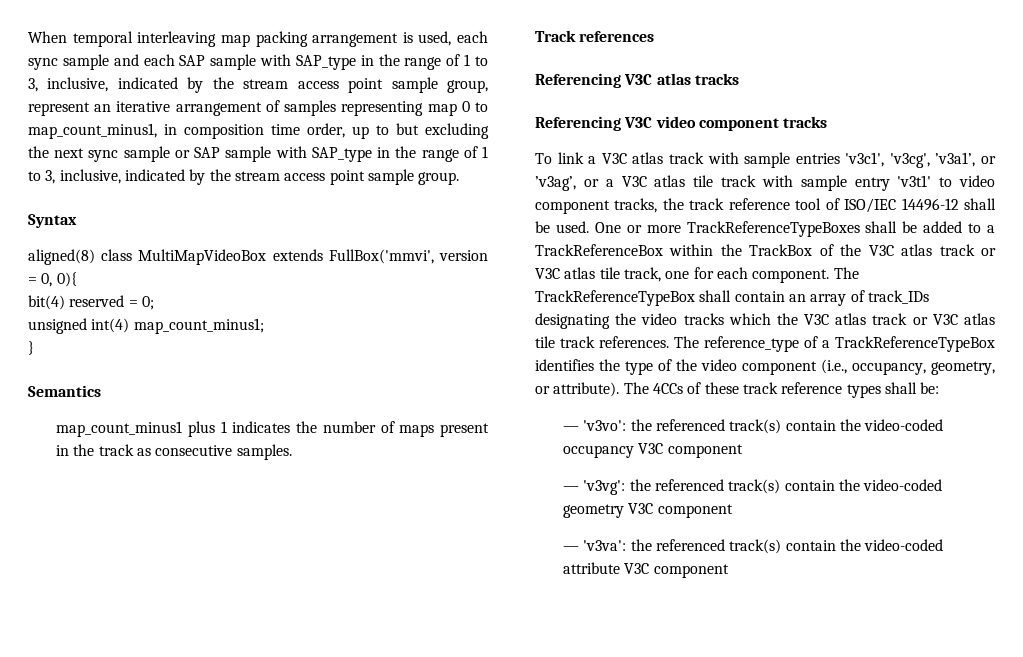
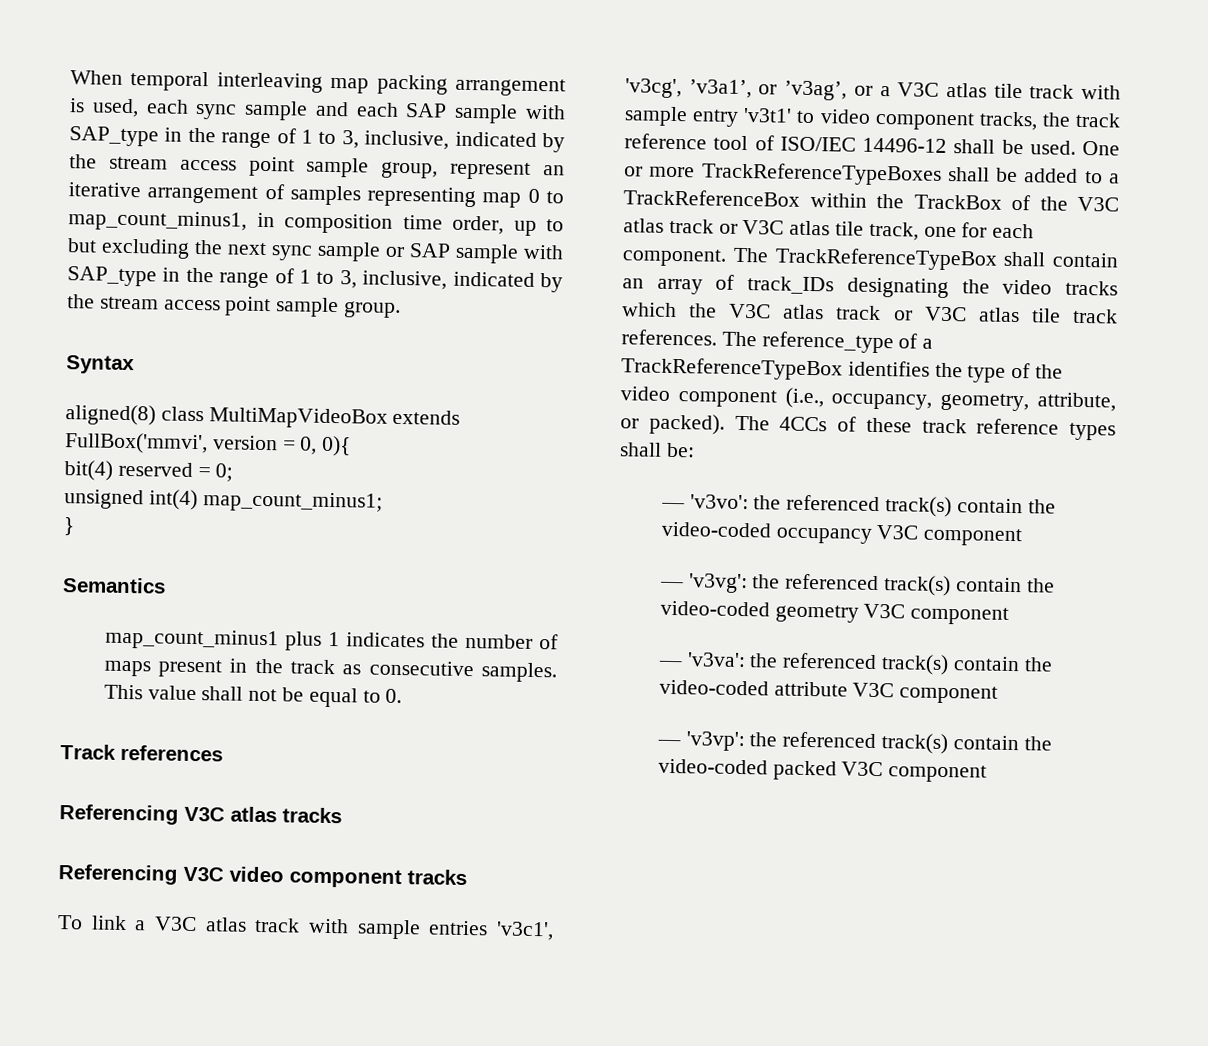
(292, 452) none -> [103,684,403,708] This value shall not be equal to 0.
[535,382,620,397] or attribute). -> [1037,392,1116,412] [620,413,725,435] attribute, or packed).
(729, 571) none -> [656,731,1052,755] [657,758,988,783] // — 'v3vp': the referenced track(s) contain the video-coded packed V3C component

